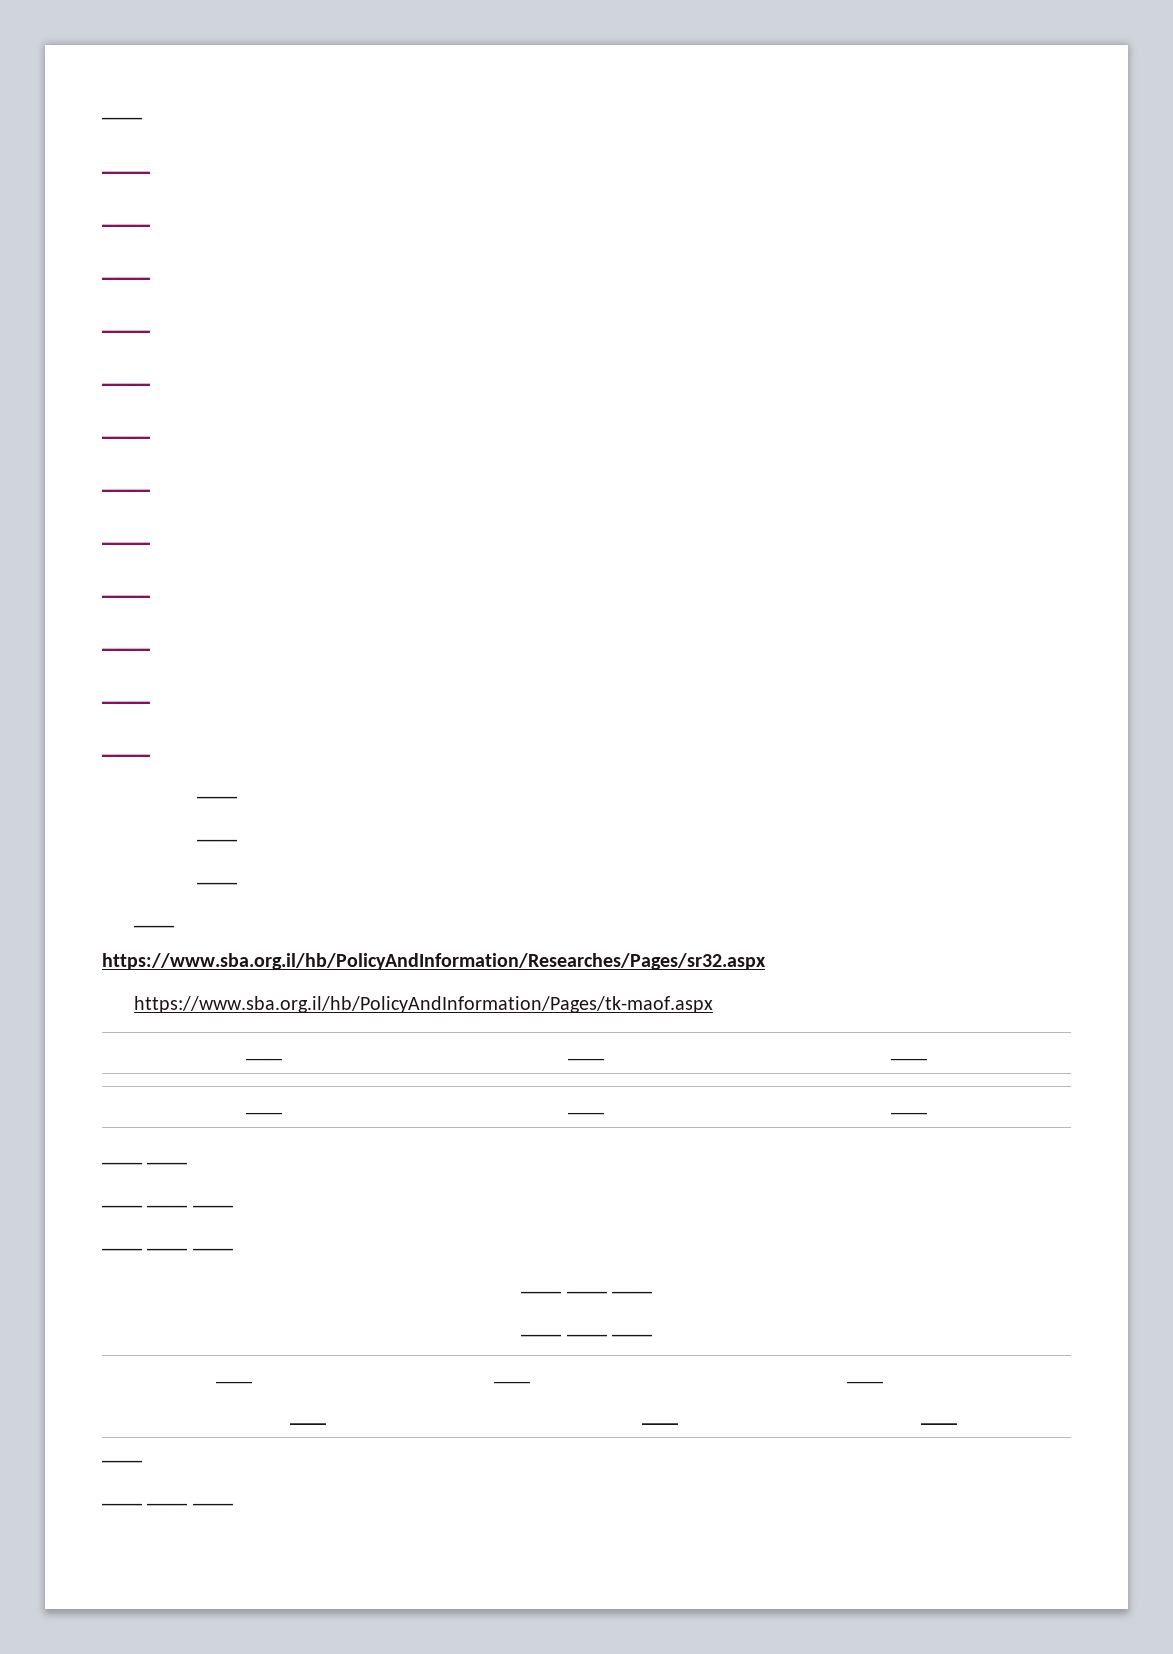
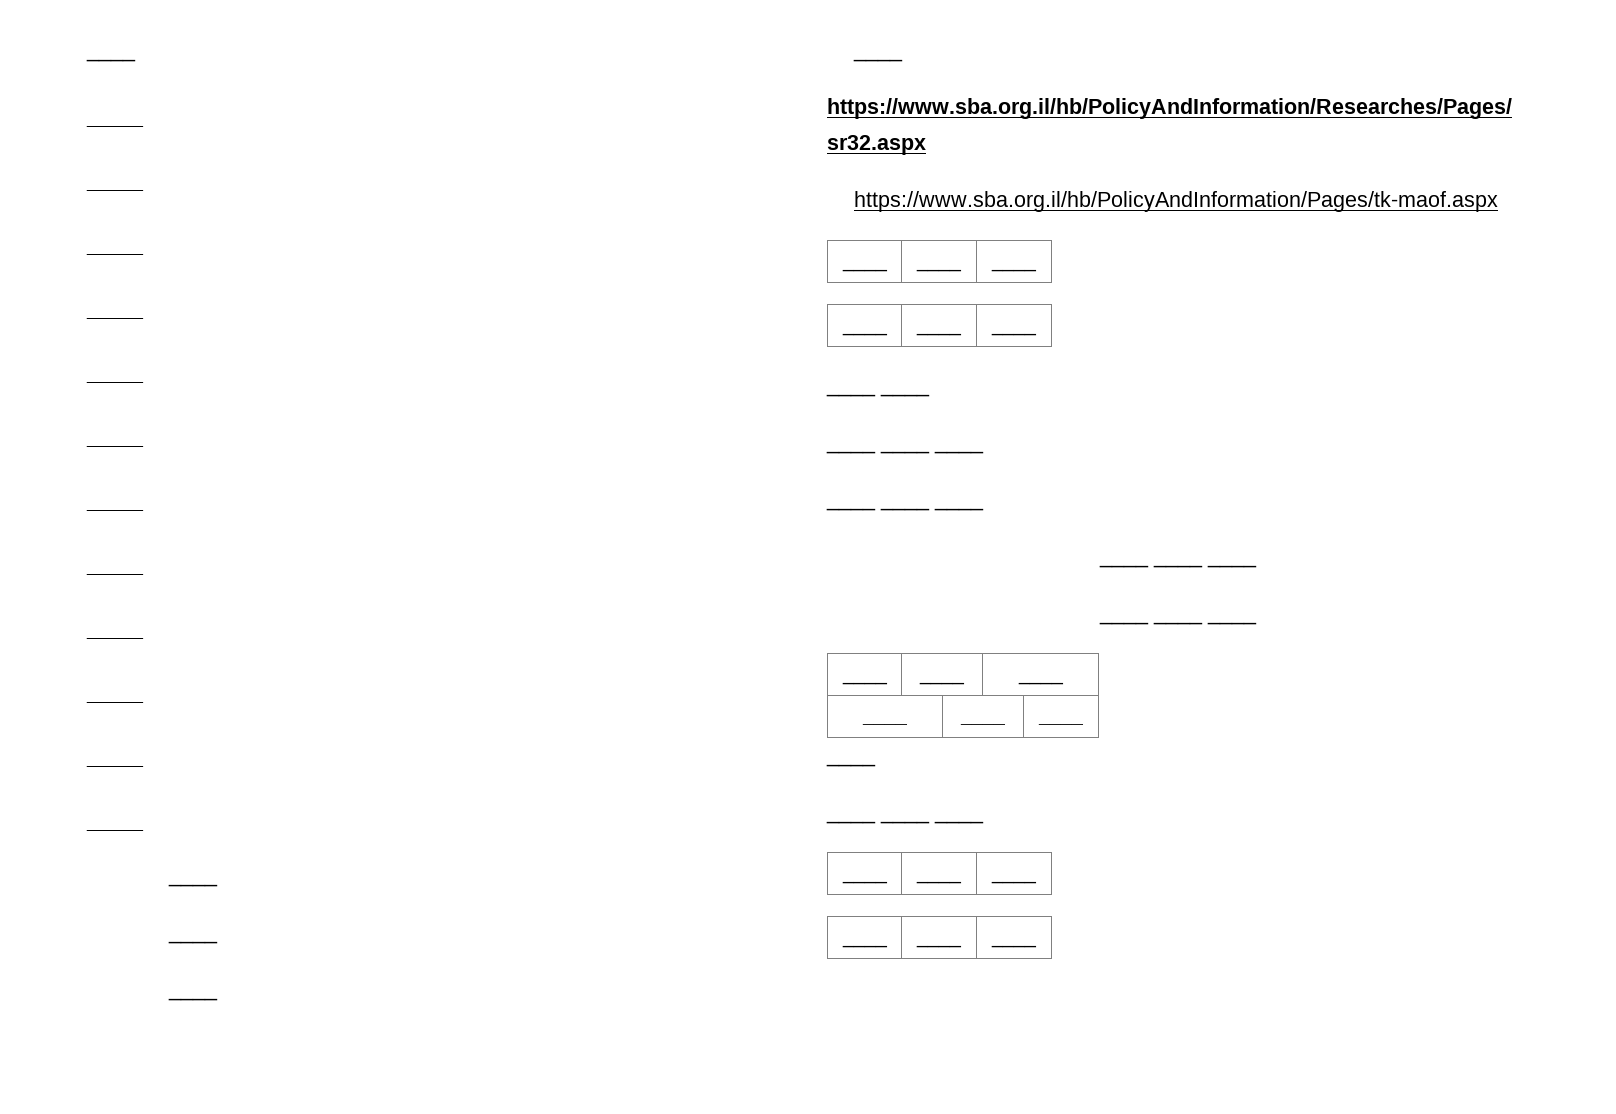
(233, 1504) none -> [841,879,888,884] [916,879,962,884] [991,879,1037,884] [841,943,888,948] [916,943,962,948] [991,943,1037,948] // ____ | ____ | ____ // ____ | ____ | ____

